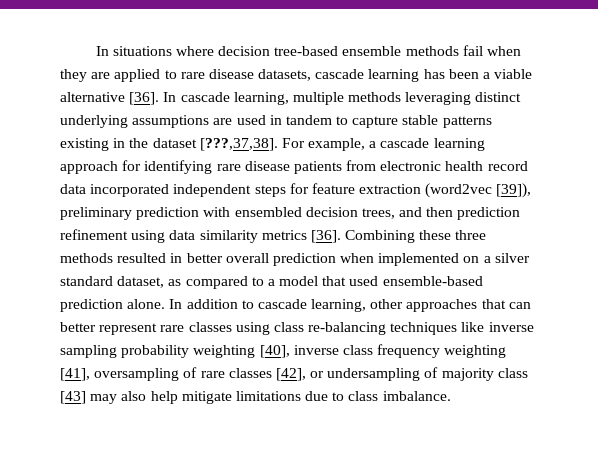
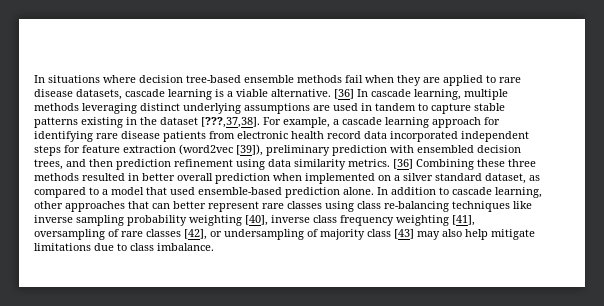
[423,69,533,79] [60,92,160,105] has been a viable alternative [36]. -> [215,89,354,99] is a viable alternative. [36]
[261,230,341,243] metrics [36]. -> [348,159,413,169] metrics. [36]

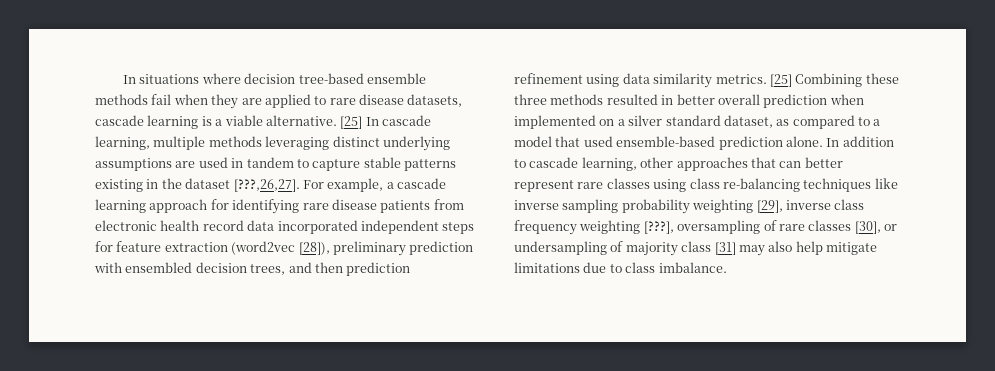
[334,89,354,99] [36] -> [340,116,363,129] [25]
[201,117,260,128] [???,37,38]. -> [233,179,300,192] [???,26,27].
[236,144,263,156] [39]), -> [298,242,330,255] [28]),
[393,159,413,169] [36] -> [769,74,792,87] [25]
[245,215,268,226] [40], -> [756,200,783,213] [29],
[452,215,475,226] [41], -> [643,221,674,234] [???],
[184,229,207,240] [42], -> [854,221,881,234] [30],
[394,229,414,239] [43] -> [714,242,736,255] [31]

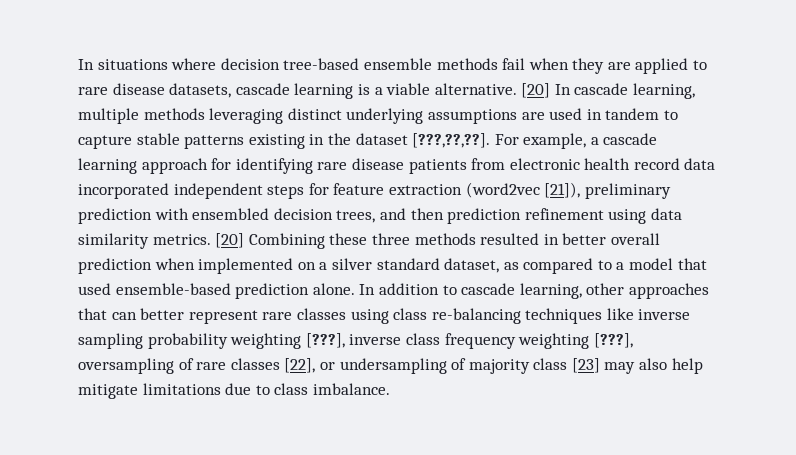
[340,116,363,129] [25] -> [521,83,551,98] [20]
[233,179,300,192] [???,26,27]. -> [412,133,491,148] [???,??,??].
[298,242,330,255] [28]), -> [544,182,581,198] [21]),
[769,74,792,87] [25] -> [215,233,245,248] [20]
[756,200,783,213] [29], -> [305,333,345,348] [???],
[854,221,881,234] [30], -> [284,358,316,373] [22],
[714,242,736,255] [31] -> [571,358,600,373] [23]

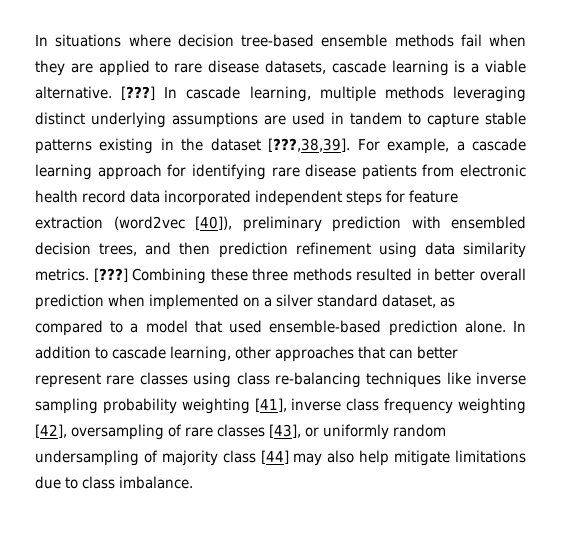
[521,83,551,98] [20] -> [121,86,156,100] [???]
[412,133,491,148] [???,??,??]. -> [268,138,351,152] [???,38,39].
[544,182,581,198] [21]), -> [195,216,232,230] [40]),
[215,233,245,248] [20] -> [93,268,128,282] [???]
[305,333,345,348] [???], -> [254,398,287,412] [41],
[593,333,633,348] [???], -> [35,424,67,438] [42],
[284,358,335,373] [22], or -> [269,424,447,440] [43], or uniformly random
[571,358,600,373] [23] -> [260,450,289,464] [44]

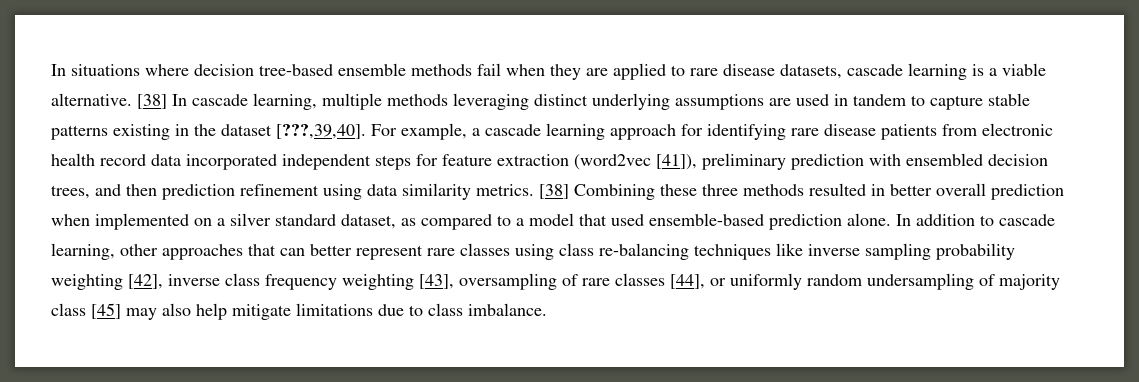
[121,86,156,100] [???] -> [137,94,167,109] [38]
[268,138,351,152] [???,38,39]. -> [276,124,366,139] [???,39,40].
[195,216,232,230] [40]), -> [656,154,697,170] [41]),
[93,268,128,282] [???] -> [539,184,569,199] [38]
[254,398,287,412] [41], -> [128,274,163,289] [42],
[35,424,67,438] [42], -> [419,274,454,289] [43],
[269,424,302,438] [43], -> [670,274,705,289] [44],
[260,450,289,464] [44] -> [91,303,121,319] [45]

